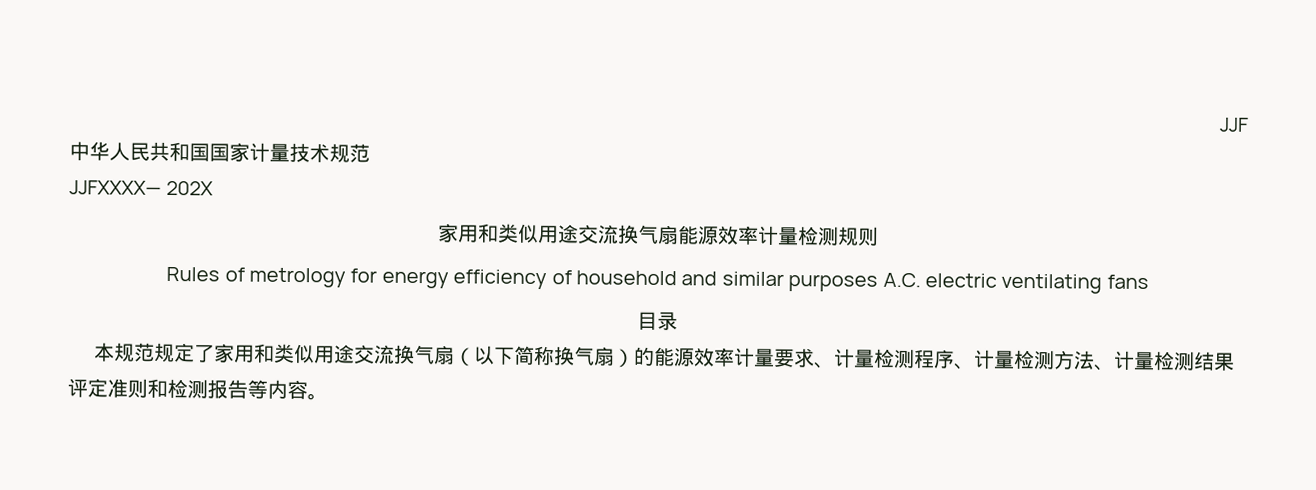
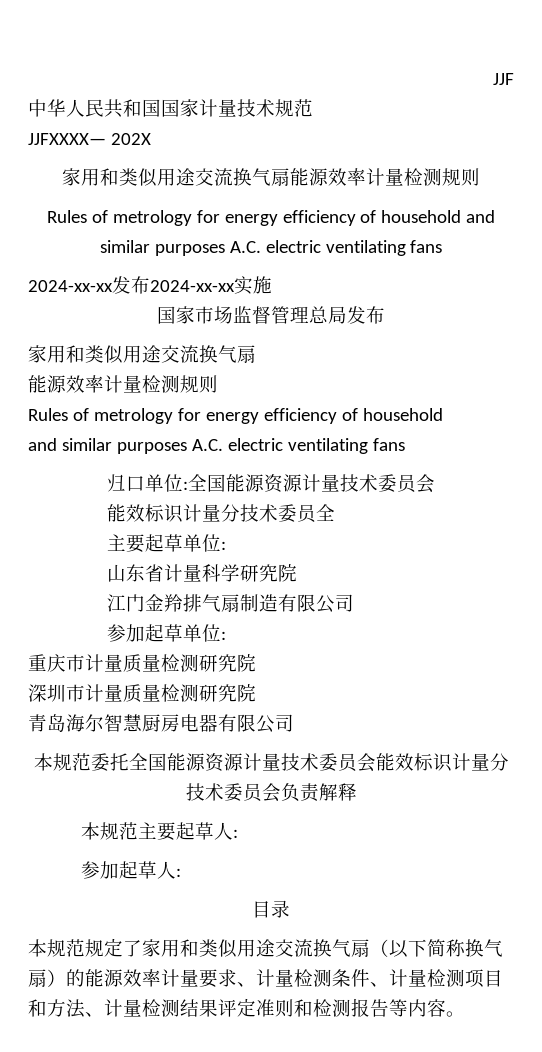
(1149, 282) none -> [28,276,272,295] [157,306,385,324] [28,345,256,364] [28,375,218,393] [28,408,443,424] [28,438,405,454] [106,474,435,493] [106,504,335,523] [106,534,226,553] [106,564,297,582] [106,594,354,613] [106,624,226,642] [28,654,256,673] [28,684,256,703] [28,714,294,733] [33,753,509,772] [185,783,357,802] [80,822,238,841] [80,861,181,879] // 2024-xx-xx发布2024-xx-xx实施 // 国家市场监督管理总局发布 // 家用和类似用途交流换气扇 // 能源效率计量检测规则 // Rules of metrology for energy efficiency of household // and similar purposes A.C. electric ventilating fans // 归口单位:全国能源资源计量技术委员会 // 能效标识计量分技术委员全 // 主要起草单位: // 山东省计量科学研究院 // 江门金羚排气扇制造有限公司 // 参加起草单位: // 重庆市计量质量检测研究院 // 深圳市计量质量检测研究院 // 青岛海尔智慧厨房电器有限公司 // 本规范委托全国能源资源计量技术委员会能效标识计量分技术委员会负责解释 // 本规范主要起草人: // 参加起草人:
[913,349,1056,370] 程序、计量检测 -> [332,969,503,988] [28,999,47,1017] 条件、计量检测项目和

